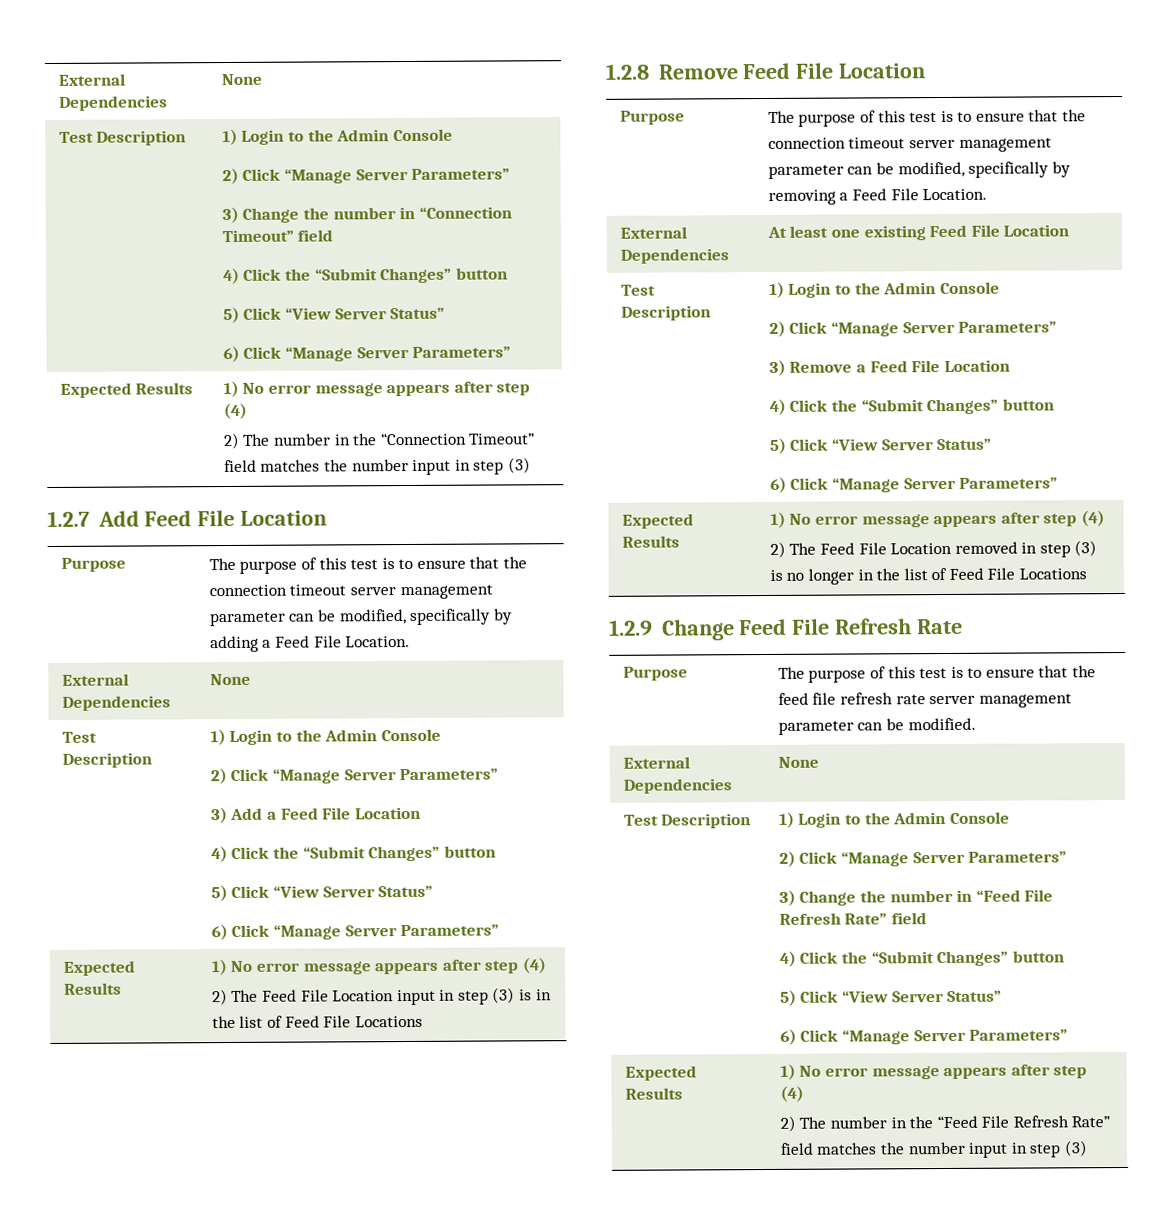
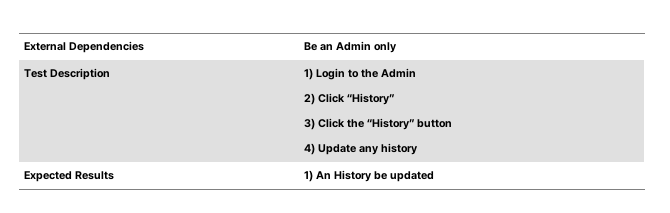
[57,73,126,86] [58,95,168,111] [220,73,263,86] [58,130,187,146] [221,128,453,146] [221,167,511,185] [221,206,512,224] [221,229,334,243] [222,267,508,285] [222,306,446,324] [222,345,512,363] [59,382,194,398] [222,380,531,398] [222,402,247,420] [222,432,536,450] [223,457,531,475] [47,509,327,528] [60,557,126,572] [208,556,528,574] [208,584,493,600] [208,608,513,627] [209,635,411,653] [61,673,129,686] [61,695,171,711] [209,673,251,686] [61,731,97,743] [61,752,152,768] [209,728,441,746] [209,768,499,785] [210,806,421,824] [210,845,496,863] [210,885,434,902] [210,924,500,941] [62,960,136,976] [63,982,122,995] [210,957,547,976] [211,987,552,1006] [211,1015,423,1029] [605,62,926,80] [619,110,685,125] [767,109,1087,127] [767,137,1052,152] [767,161,1071,179] [767,188,988,205] [619,226,687,239] [619,248,730,264] [766,224,1070,241] [620,284,656,296] [620,305,711,321] [768,281,1000,298] [768,320,1058,337] [768,359,1010,376] [768,398,1054,415] [769,437,993,454] [769,476,1059,493] [621,513,694,529] [621,535,680,548] [769,510,1105,528] [769,540,1098,558] [769,567,1088,585] [609,618,963,641] [622,666,688,681] [777,665,1097,683] [777,692,1072,708] [777,717,976,735] [622,756,690,769] [622,778,733,794] [777,756,819,768] [623,813,752,829] [778,811,1010,828] [778,850,1068,867] [778,889,1054,906] [778,912,927,925] [778,950,1064,967] [779,989,1003,1006] [779,1028,1069,1045] [624,1065,697,1081] [624,1087,683,1100] [779,1063,1088,1080] [779,1085,804,1102] [779,1115,1111,1132] [779,1140,1088,1158] External Dependencies | None // Test Description | 1) Login to the Admin Console // 2) Click “Manage Server Parameters” // 3) Change the number in “Connection Timeout” field // 4) Click the “Submit Changes” button // 5) Click “View Server Status” // 6) Click “Manage Server Parameters” // Expected Results | 1) No error message appears after step (4) // 2) The number in the “Connection Timeout” field matches the number input in step (3) // 1.2.7 Add Feed File Location // Purpose | The purpose of this test is to ensure that the connection timeout server management parameter can be modified, specifically by adding a Feed File Location. // External Dependencies | None // Test Description | 1) Login to the Admin Console // 2) Click “Manage Server Parameters” // 3) Add a Feed File Location // 4) Click the “Submit Changes” button // 5) Click “View Server Status” // 6) Click “Manage Server Parameters” // Expected Results | 1) No error message appears after step (4) // 2) The Feed File Location input in step (3) is in the list of Feed File Locations // 1.2.8 Remove Feed File Location // Purpose | The purpose of this test is to ensure that the connection timeout server management parameter can be modified, specifically by removing a Feed File Location. // External Dependencies | At least one existing Feed File Location // Test Description | 1) Login to the Admin Console // 2) Click “Manage Server Parameters” // 3) Remove a Feed File Location // 4) Click the “Submit Changes” button // 5) Click “View Server Status” // 6) Click “Manage Server Parameters” // Expected Results | 1) No error message appears after step (4) // 2) The Feed File Location removed in step (3) is no longer in the list of Feed File Locations // 1.2.9 Change Feed File Refresh Rate // Purpose | The purpose of this test is to ensure that the feed file refresh rate server management parameter can be modified. // External Dependencies | None // Test Description | 1) Login to the Admin Console // 2) Click “Manage Server Parameters” // 3) Change the number in “Feed File Refresh Rate” field // 4) Click the “Submit Changes” button // 5) Click “View Server Status” // 6) Click “Manage Server Parameters” // Expected Results | 1) No error message appears after step (4) // 2) The number in the “Feed File Refresh Rate” field matches the number input in step (3) -> [24,41,145,53] [304,41,398,53] [24,68,111,80] [304,68,417,80] [304,93,396,105] [304,118,453,130] [304,143,419,155] [24,171,115,182] [304,170,435,182] External Dependencies | Be an Admin only // Test Description | 1) Login to the Admin // 2) Click “History” // 3) Click the “History” button // 4) Update any history // Expected Results | 1) An History be updated

